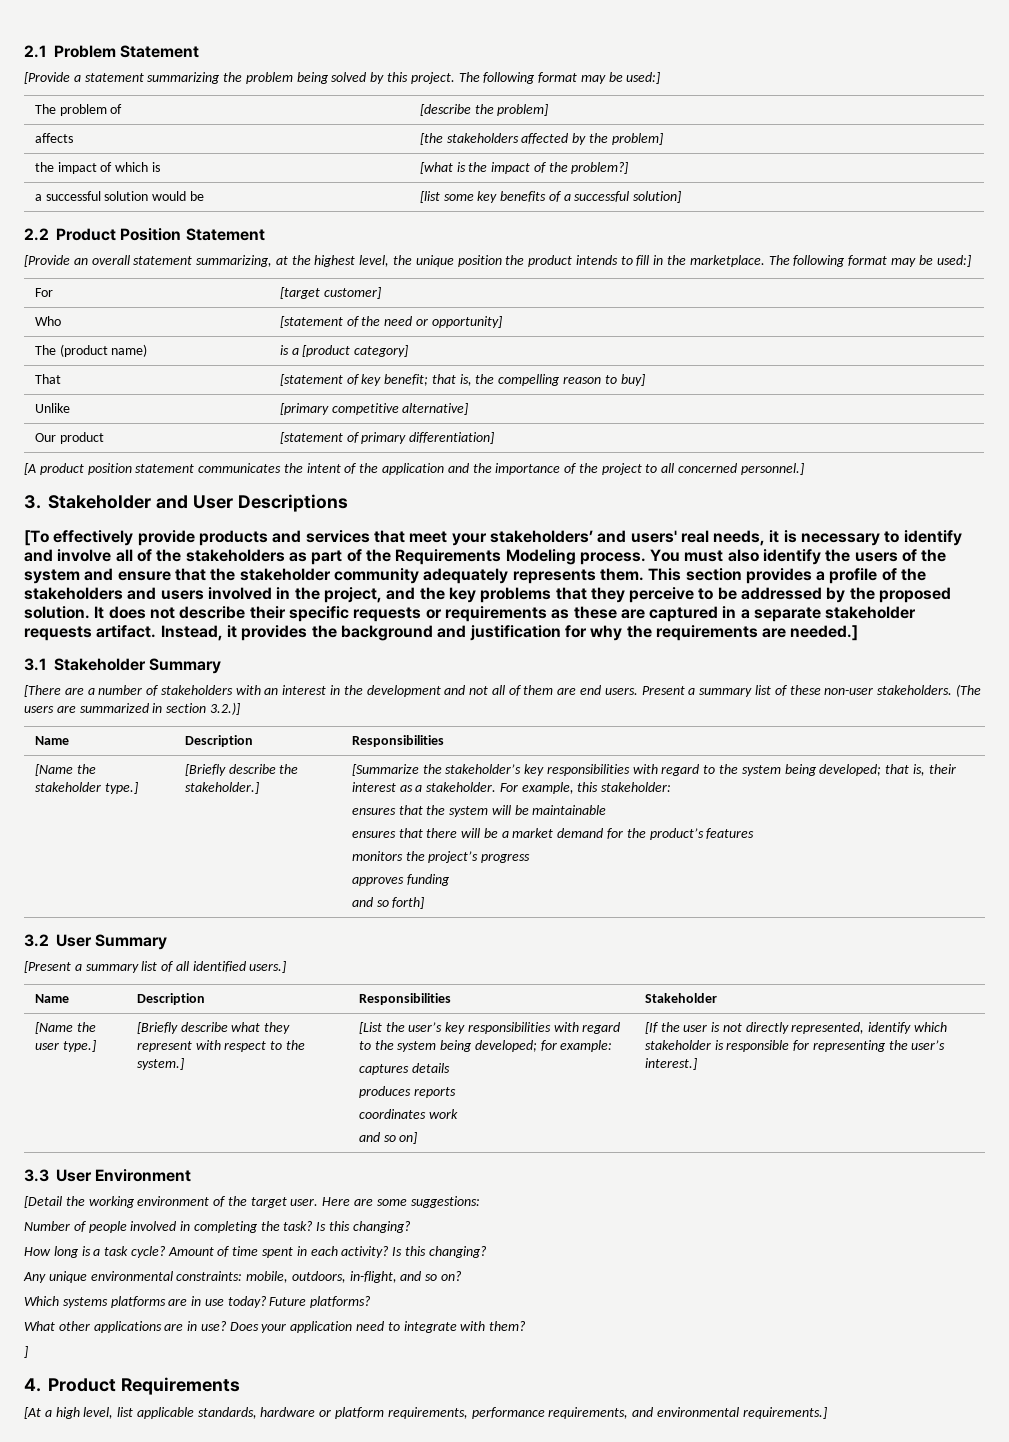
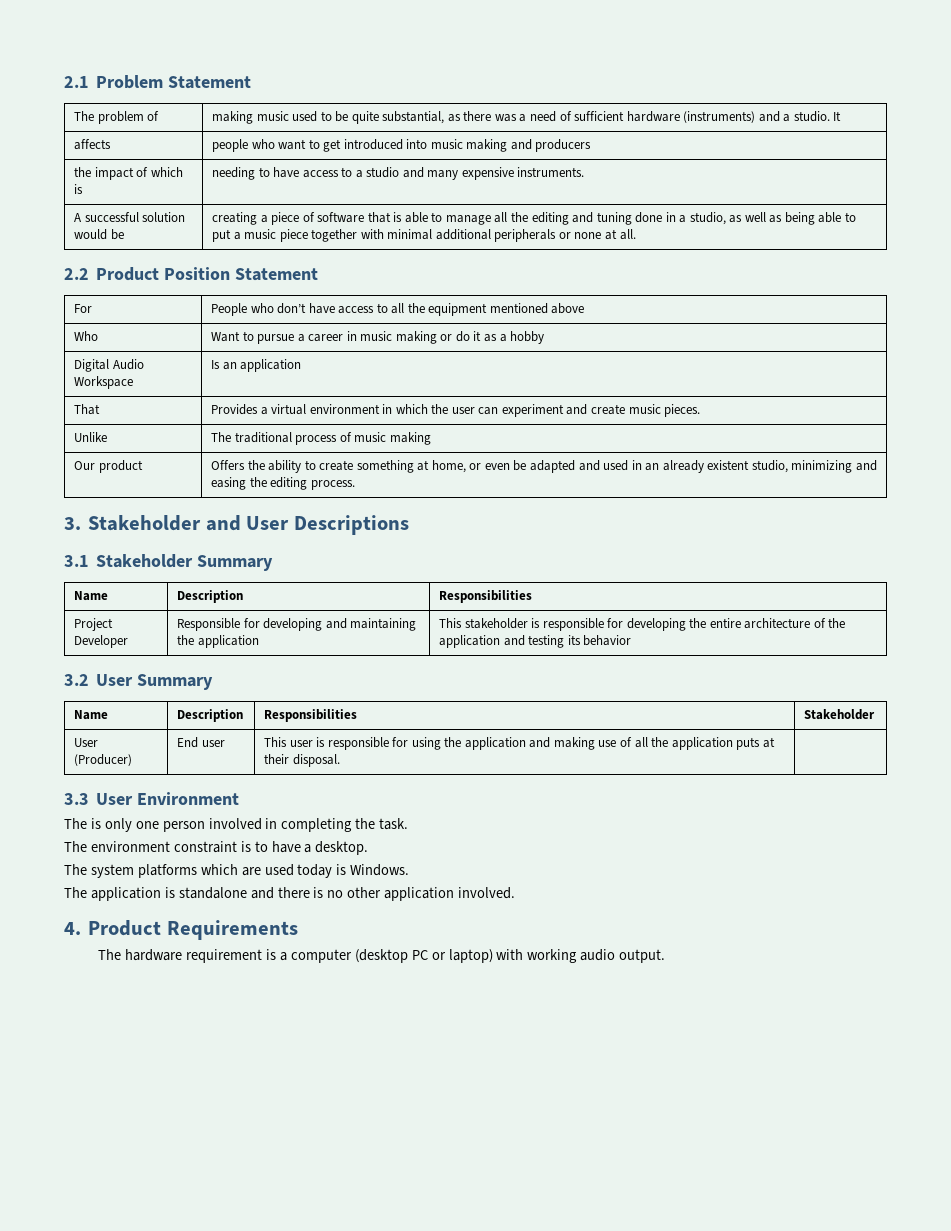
[24,72,661,84] [34,104,123,116] [419,104,549,116] [34,133,73,143] [419,133,663,145] // [Provide a statement summarizing the problem being solved by this project. The following format may be used:] // The problem of | [describe the problem] // affects | [the stakeholders affected by the problem] -> [74,111,160,124] [212,111,842,124] [74,139,112,150] [212,139,592,152] // The problem of | making music used to be quite substantial, as there was a need of sufficient hardware (instruments) and a studio. It // affects | people who want to get introduced into music making and producers
[419,162,629,174] [34,191,204,201] [419,191,682,203] [24,228,265,241] [24,255,971,267] [34,288,53,297] [279,287,381,299] [34,316,61,326] [279,316,502,328] [34,344,148,357] [279,345,409,357] [34,374,61,384] [279,374,645,386] [34,403,70,413] [279,403,469,415] [34,432,104,444] [279,432,495,444] [24,463,804,475] [what is the impact of the problem?] // a successful solution would be | [list some key benefits of a successful solution] // 2.2 Product Position Statement // [Provide an overall statement summarizing, at the highest level, the unique position the product intends to fill in the marketplace. The following format may be used:] // For | [target customer] // Who | [statement of the need or opportunity] // The (product name) | is a [product category] // That | [statement of key benefit; that is, the compelling reason to buy] // Unlike | [primary competitive alternative] // Our product | [statement of primary differentiation] // [A product position statement communicates the intent of the application and the importance of the project to all concerned personnel.] -> [212,167,585,180] [74,212,186,222] [74,229,124,240] [212,212,856,225] [212,229,636,242] [64,267,318,281] [74,304,93,313] [211,303,585,316] [74,331,99,341] [211,331,545,344] [74,359,144,372] [74,376,134,389] [211,359,302,372] [74,404,101,415] [211,404,701,417] [74,432,108,442] [211,432,431,445] [74,460,143,473] [211,460,877,473] [211,477,355,490] needing to have access to a studio and many expensive instruments. // A successful solution would be | creating a piece of software that is able to manage all the editing and tuning done in a studio, as well as being able to put a music piece together with minimal additional peripherals or none at all. // 2.2 Product Position Statement // For | People who don’t have access to all the equipment mentioned above // Who | Want to pursue a career in music making or do it as a hobby // Digital Audio Workspace | Is an application // That | Provides a virtual environment in which the user can experiment and create music pieces. // Unlike | The traditional process of music making // Our product | Offers the ability to create something at home, or even be adapted and used in an already existent studio, minimizing and easing the editing process.
[24,530,962,546] [24,549,947,565] [24,568,927,584] [24,587,952,603] [24,606,917,622] [24,625,859,641] [24,658,222,674] [24,684,981,697] [24,702,240,715] [34,736,69,745] [184,735,253,747] [351,735,444,747] [34,764,96,776] [34,782,138,794] [184,764,299,776] [184,782,259,794] [351,764,956,776] [351,782,672,794] [351,805,607,817] [351,828,755,840] [351,851,531,863] [351,874,450,886] [351,897,425,909] [24,934,168,950] [24,961,287,973] [34,994,69,1003] [136,993,205,1005] [358,993,451,1005] [644,993,717,1003] [34,1022,96,1034] [34,1040,96,1052] [136,1022,291,1034] [136,1040,305,1052] [136,1058,184,1070] [358,1022,621,1034] [358,1040,613,1052] [358,1063,450,1075] [358,1086,456,1098] [358,1109,458,1119] [358,1132,418,1144] [644,1022,947,1034] [644,1040,946,1052] [644,1058,697,1070] [24,1169,192,1182] [24,1196,480,1208] [24,1221,411,1233] [24,1246,487,1258] [23,1271,463,1283] [24,1296,372,1308] [24,1321,527,1333] [24,1346,28,1358] [24,1377,240,1395] [24,1407,827,1419] [To effectively provide products and services that meet your stakeholders’ and users' real needs, it is necessary to identify and involve all of the stakeholders as part of the Requirements Modeling process. You must also identify the users of the system and ensure that the stakeholder community adequately represents them. This section provides a profile of the stakeholders and users involved in the project, and the key problems that they perceive to be addressed by the proposed solution. It does not describe their specific requests or requirements as these are captured in a separate stakeholder requests artifact. Instead, it provides the background and justification for why the requirements are needed.] // 3.1 Stakeholder Summary // [There are a number of stakeholders with an interest in the development and not all of them are end users. Present a summary list of these non-user stakeholders. (The users are summarized in section 3.2.)] // Name | Description | Responsibilities // [Name the stakeholder type.] | [Briefly describe the stakeholder.] | [Summarize the stakeholder’s key responsibilities with regard to the system being developed; that is, their interest as a stakeholder. For example, this stakeholder: // ensures that the system will be maintainable // ensures that there will be a market demand for the product’s features // monitors the project’s progress // approves funding // and so forth] // 3.2 User Summary // [Present a summary list of all identified users.] // Name | Description | Responsibilities | Stakeholder // [Name the user type.] | [Briefly describe what they represent with respect to the system.] | [List the user’s key responsibilities with regard to the system being developed; for example: // captures details // produces reports // coordinates work // and so on] | [If the user is not directly represented, identify which stakeholder is responsible for representing the user’s interest.] // 3.3 User Environment // [Detail the working environment of the target user. Here are some suggestions: // Number of people involved in completing the task? Is this changing? // How long is a task cycle? Amount of time spent in each activity? Is this changing? // Any unique environmental constraints: mobile, outdoors, in-flight, and so on? // Which systems platforms are in use today? Future platforms? // What other applications are in use? Does your application need to integrate with them? // ] // 4. Product Requirements // [At a high level, list applicable standards, hardware or platform requirements, performance requirements, and environmental requirements.] -> [64,554,274,571] [74,591,109,601] [177,590,244,603] [439,590,533,603] [74,618,114,631] [74,635,129,648] [177,618,417,631] [177,635,259,648] [439,618,846,631] [439,635,632,648] [64,674,214,690] [74,710,109,720] [177,709,244,722] [264,709,358,722] [804,709,876,720] [74,738,99,747] [74,754,133,766] [177,737,225,748] [264,737,775,750] [264,754,340,767] [64,792,240,805] [64,818,409,832] [64,841,369,855] [64,864,410,878] [64,887,516,901] [64,920,298,940] [98,949,666,963] 3.1 Stakeholder Summary // Name | Description | Responsibilities // Project Developer | Responsible for developing and maintaining the application | This stakeholder is responsible for developing the entire architecture of the application and testing its behavior // 3.2 User Summary // Name | Description | Responsibilities | Stakeholder // User (Producer) | End user | This user is responsible for using the application and making use of all the application puts at their disposal. | // 3.3 User Environment // The is only one person involved in completing the task. // The environment constraint is to have a desktop. // The system platforms which are used today is Windows. // The application is standalone and there is no other application involved. // 4. Product Requirements // The hardware requirement is a computer (desktop PC or laptop) with working audio output.

